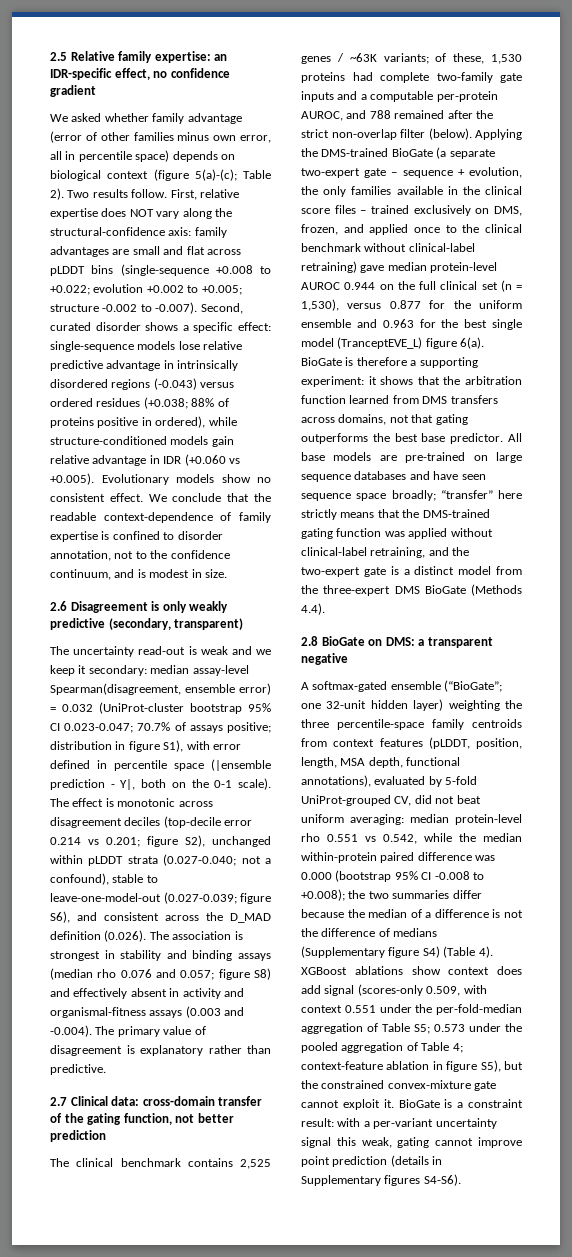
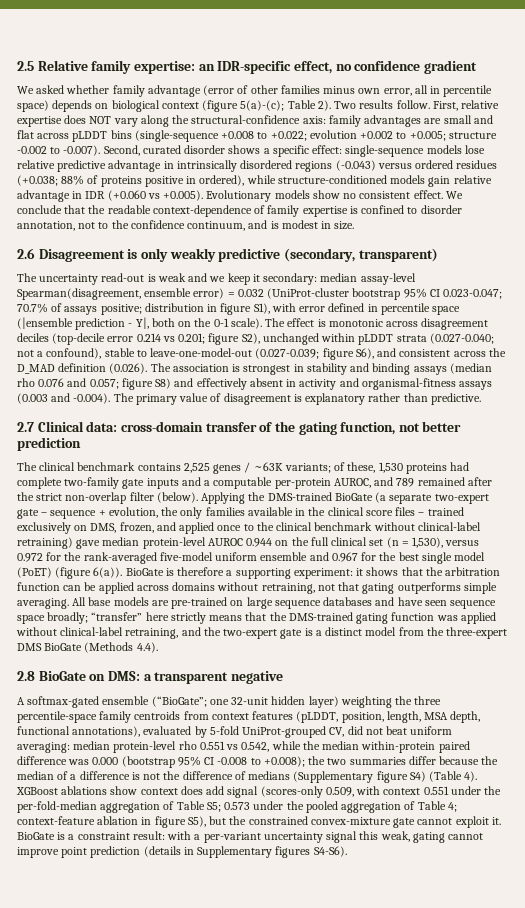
[369,110,391,119] 788 -> [396,478,415,487] 789
[389,300,471,309] 0.877 for the -> [17,552,213,564] 0.972 for the rank-averaged five-model
[382,319,414,328] 0.963 -> [331,552,358,562] 0.967
[337,337,485,349] (TranceptEVE_L) figure 6(a). -> [17,567,123,579] (PoET) (figure 6(a)).
[349,395,498,404] [301,414,468,425] [301,433,504,444] learned from DMS transfers across domains, not that gating outperforms the best base predictor. -> [63,582,497,594] [17,598,69,609] can be applied across domains without retraining, not that gating outperforms simple averaging.

